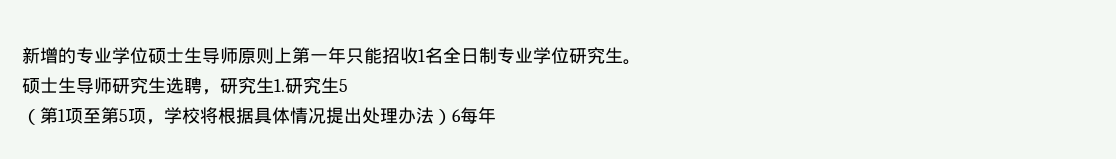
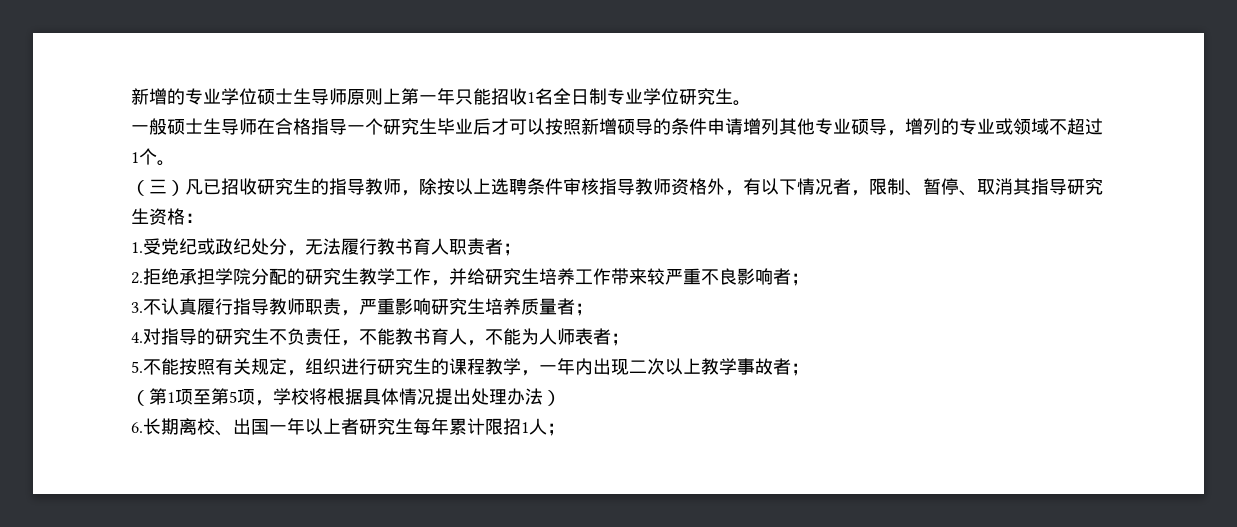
[22,77,348,95] 硕士生导师研究生选聘，研究生1.研究生5 -> [131,118,1103,136] [131,148,175,166] [131,178,1103,196] [131,208,203,225] [131,238,521,256] [131,268,809,286] [131,298,593,316] [131,328,629,346] [131,358,809,376] 一般硕士生导师在合格指导一个研究生毕业后才可以按照新增硕导的条件申请增列其他专业硕导，增列的专业或领域不超过1个。 // （三）凡已招收研究生的指导教师，除按以上选聘条件审核指导教师资格外，有以下情况者，限制、暂停、取消其指导研究生资格： // 1.受党纪或政纪处分，无法履行教书育人职责者； // 2.拒绝承担学院分配的研究生教学工作，并给研究生培养工作带来较严重不良影响者； // 3.不认真履行指导教师职责，严重影响研究生培养质量者； // 4.对指导的研究生不负责任，不能教书育人，不能为人师表者； // 5.不能按照有关规定，组织进行研究生的课程教学，一年内出现二次以上教学事故者；
[452,107,496,124] 6每年 -> [131,418,565,436] // 6.长期离校、出国一年以上者研究生每年累计限招1人；

